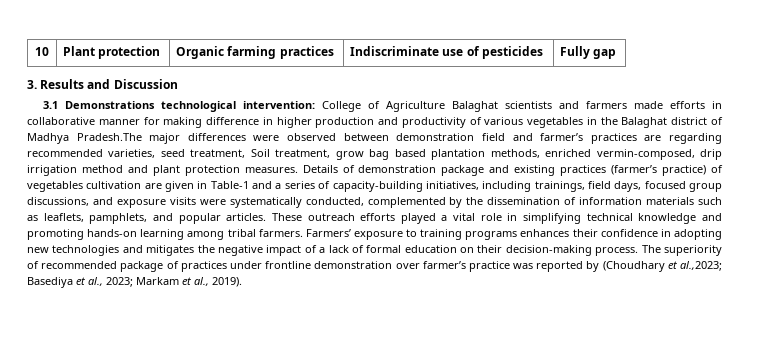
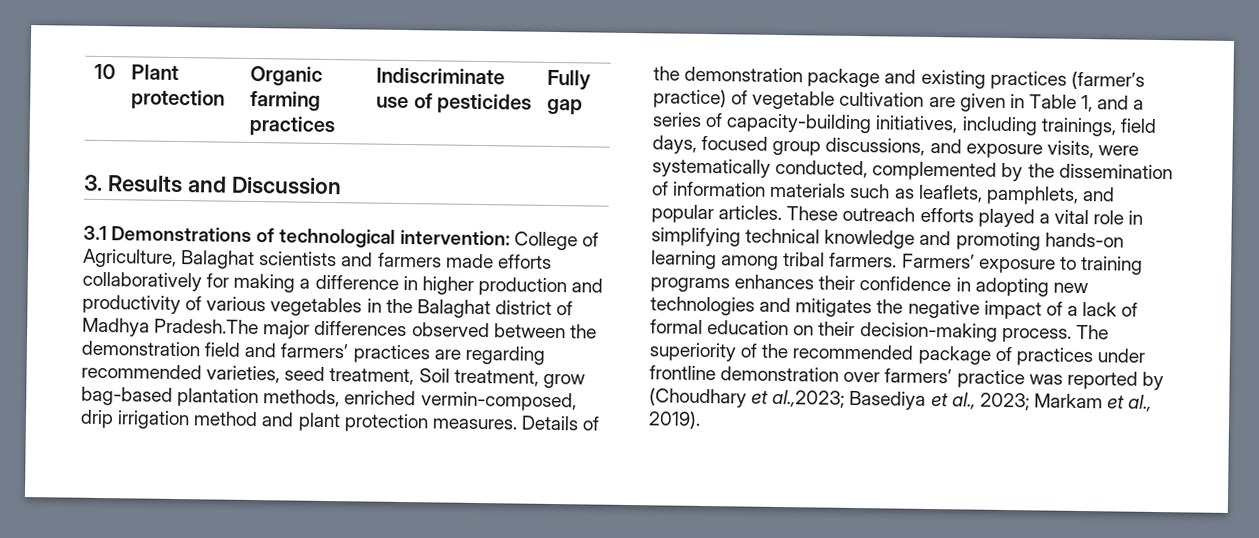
(155, 105) none -> [256,228,276,243] of
[385,101,445,112] Agriculture -> [82,248,177,268] Agriculture,
[712,101,723,109] [27,117,140,125] in collaborative manner -> [82,271,202,292] collaboratively
(203, 122) none -> [299,278,311,289] a
[253,135,280,141] were -> (408, 328) none
(389, 137) none -> [569,324,597,339] the
[540,133,584,141] farmer’s -> [280,343,349,359] farmers’
[369,149,426,160] bag based -> [81,386,173,406] bag-based
(355, 169) none -> [653,66,680,81] the
[27,181,83,192] vegetables -> [752,90,836,110] vegetable
[210,181,249,189] Table-1 -> [1028,94,1094,113] Table 1,
[169,197,196,205] visits -> [1046,140,1094,159] visits,
(39, 265) none -> [761,343,790,359] the
[422,261,466,269] farmer’s -> [884,368,953,384] farmers’

